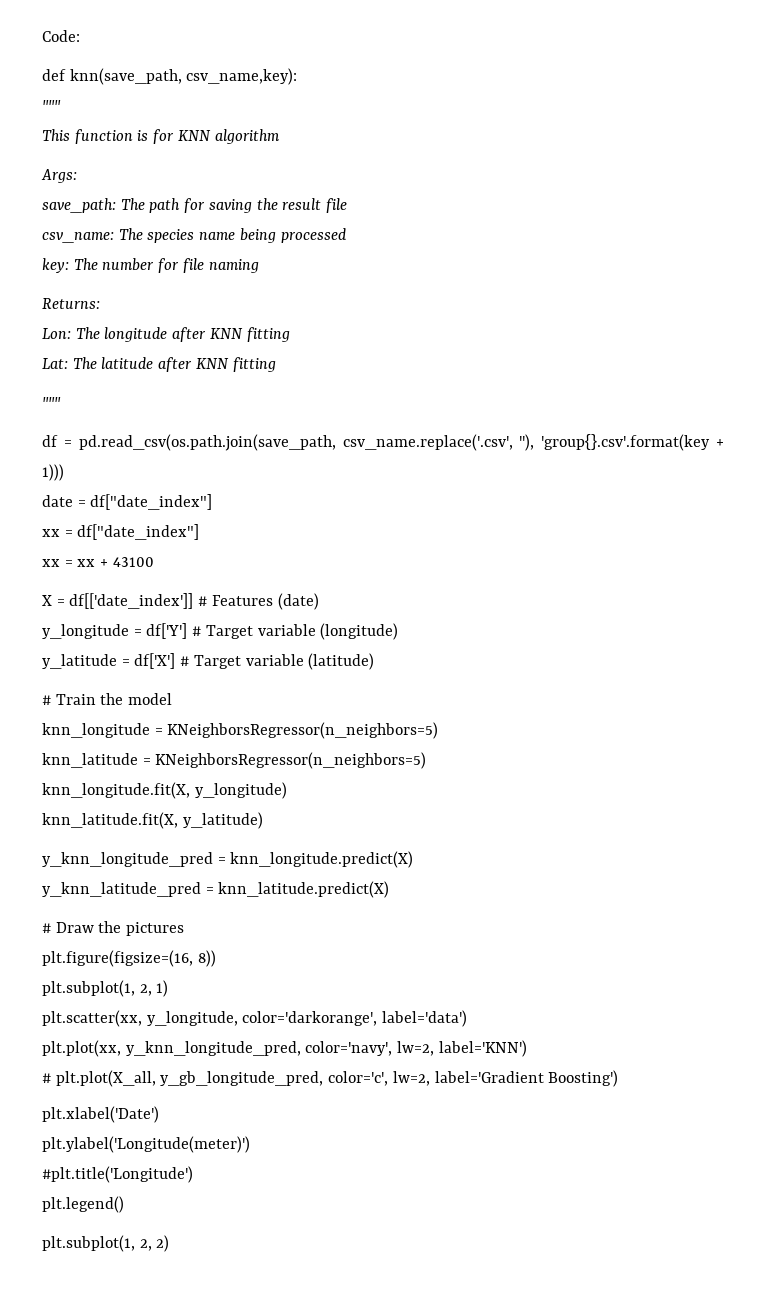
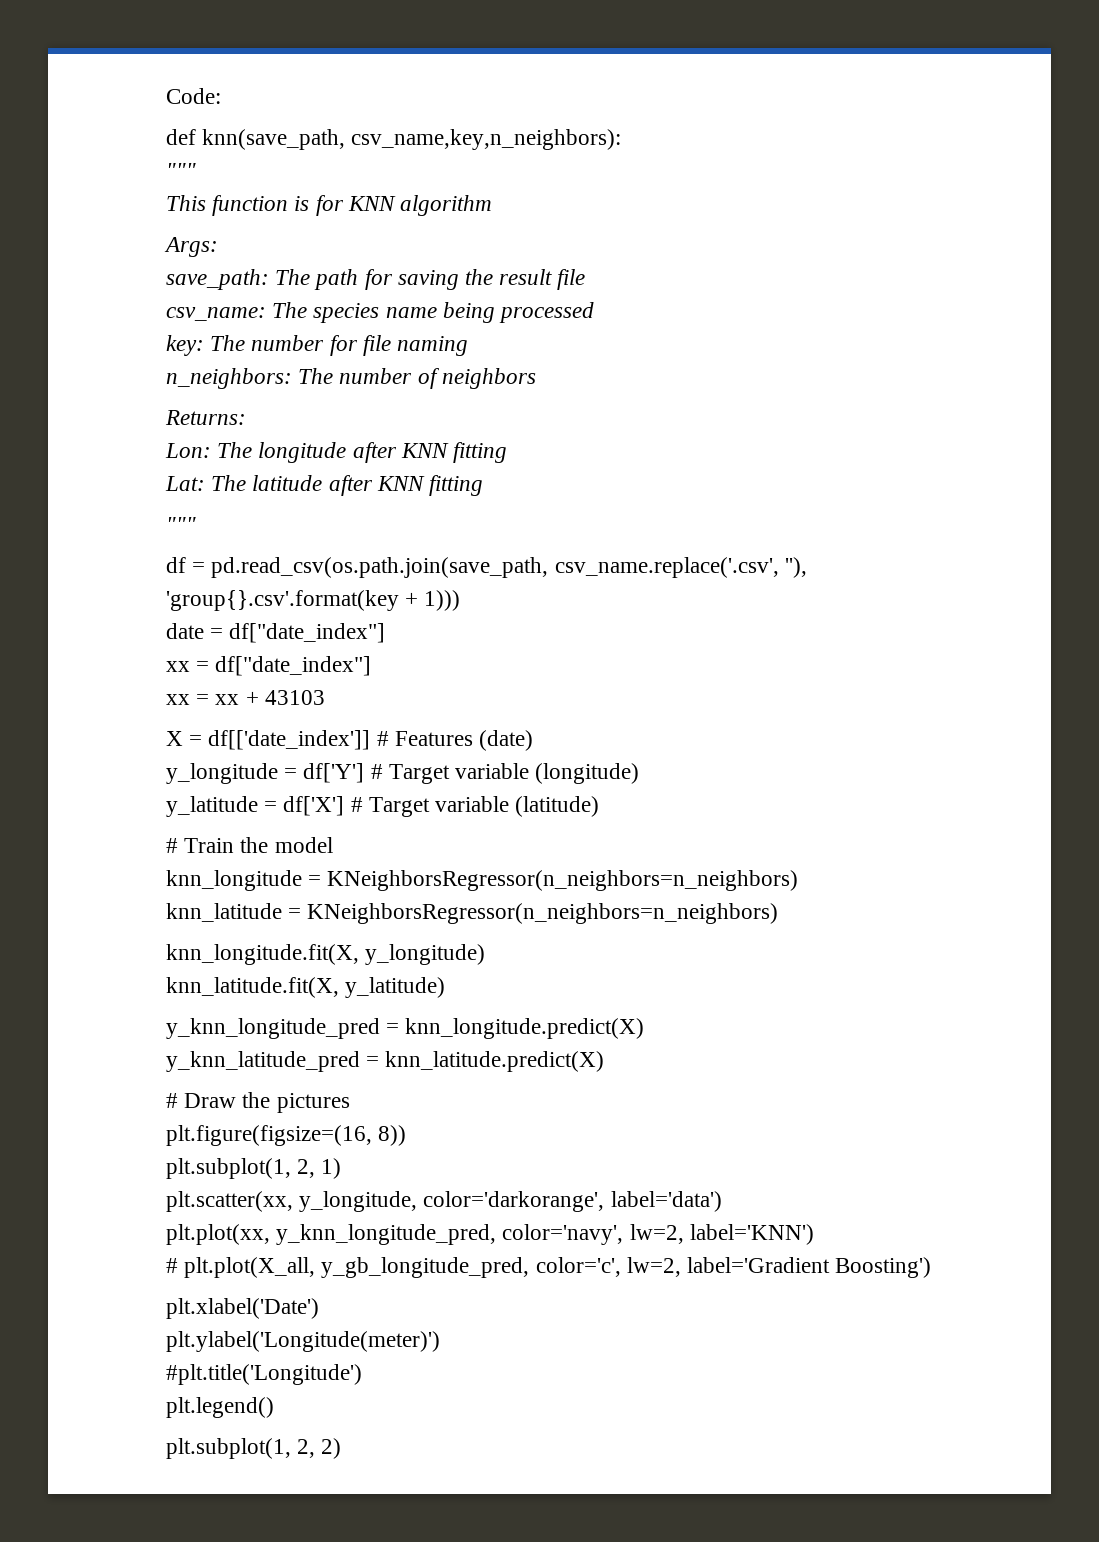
[186,68,298,85] csv_name,key): -> [351,129,622,150] csv_name,key,n_neighbors):
(259, 266) none -> [166,368,536,389] // n_neighbors: The number of neighbors
[112,557,154,567] 43100 -> [264,690,325,705] 43103
[167,722,439,739] KNeighborsRegressor(n_neighbors=5) -> [327,870,799,891] KNeighborsRegressor(n_neighbors=n_neighbors)
[155,752,427,769] KNeighborsRegressor(n_neighbors=5) -> [307,903,779,924] KNeighborsRegressor(n_neighbors=n_neighbors)

